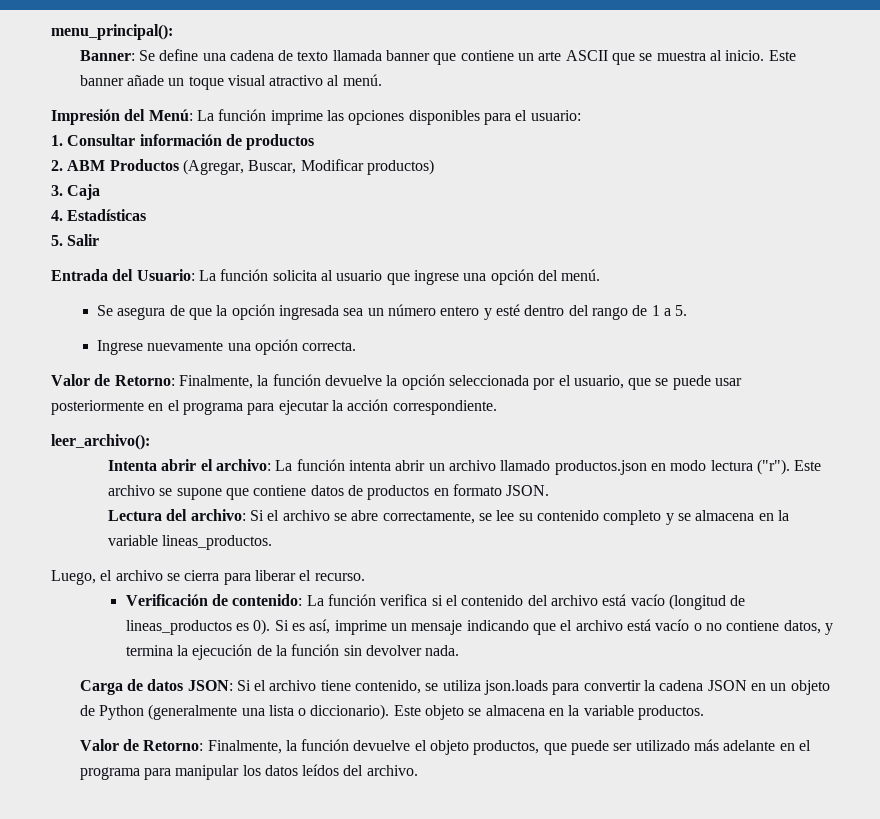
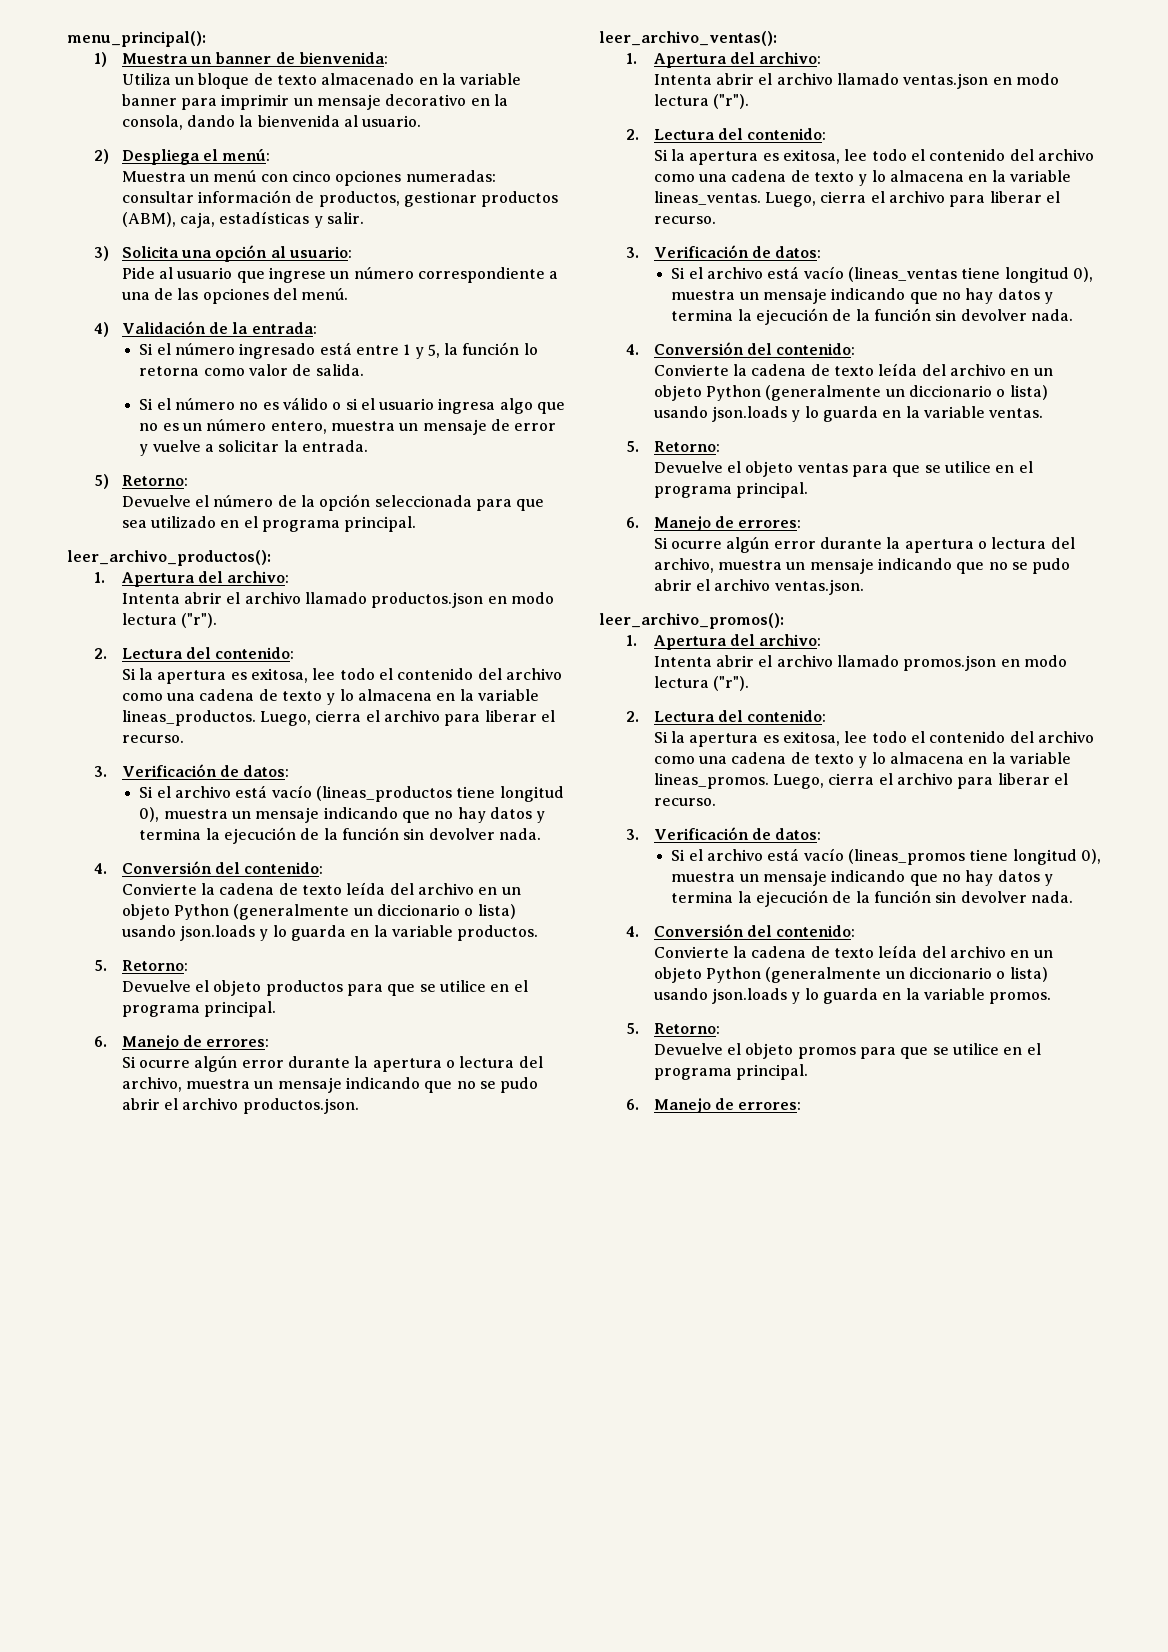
[79,49,796,65] [79,74,382,90] [51,109,581,125] [51,134,315,150] [51,159,434,175] [51,184,101,200] [51,209,147,221] [51,234,100,246] [51,269,601,285] [97,304,688,320] [97,339,357,355] [51,374,743,390] [51,399,497,415] [51,434,150,450] [108,459,445,471] Banner: Se define una cadena de texto llamada banner que contiene un arte ASCII que se muestra al inicio. Este banner añade un toque visual atractivo al menú. // Impresión del Menú: La función imprime las opciones disponibles para el usuario: // 1. Consultar información de productos // 2. ABM Productos (Agregar, Buscar, Modificar productos) // 3. Caja // 4. Estadísticas // 5. Salir // Entrada del Usuario: La función solicita al usuario que ingrese una opción del menú. // Se asegura de que la opción ingresada sea un número entero y esté dentro del rango de 1 a 5. // Ingrese nuevamente una opción correcta. // Valor de Retorno: Finalmente, la función devuelve la opción seleccionada por el usuario, que se puede usar posteriormente en el programa para ejecutar la acción correspondiente. // leer_archivo(): // Intenta abrir el archivo: La función intenta abrir un -> [94,52,388,67] [121,73,522,89] [121,94,508,110] [121,115,422,130] [94,149,271,165] [121,170,496,186] [121,190,559,207] [121,211,364,228] [94,245,352,262] [121,267,559,283] [121,288,349,304] [94,321,317,337] [139,342,538,359] [139,364,364,376] [139,397,566,414] [139,419,557,435] [139,440,368,456] [94,474,188,489] [121,494,545,511] [121,516,417,532] [67,550,271,566] [94,571,290,587] [121,592,241,604] 1) Muestra un banner de bienvenida: // Utiliza un bloque de texto almacenado en la variable banner para imprimir un mensaje decorativo en la consola, dando la bienvenida al usuario. // 2) Despliega el menú: // Muestra un menú con cinco opciones numeradas: consultar información de productos, gestionar productos (ABM), caja, estadísticas y salir. // 3) Solicita una opción al usuario: // Pide al usuario que ingrese un número correspondiente a una de las opciones del menú. // 4) Validación de la entrada: // Si el número ingresado está entre 1 y 5, la función lo retorna como valor de salida. // Si el número no es válido o si el usuario ingresa algo que no es un número entero, muestra un mensaje de error y vuelve a solicitar la entrada. // 5) Retorno: // Devuelve el número de la opción seleccionada para que sea utilizado en el programa principal. // leer_archivo_productos(): // 1. Apertura del archivo: // Intenta abrir el
[794,460,822,471] [108,484,550,500] [108,509,691,525] Este archivo se supone que contiene datos de productos en formato JSON. // Lectura del archivo: Si el archivo se abre correctamente, se lee su contenido completo y se -> [94,647,295,659] [121,668,562,684] [121,689,354,705] // 2. Lectura del contenido: // Si la apertura es exitosa, lee todo el contenido del archivo como una cadena de texto y lo
[51,570,365,585] [125,594,746,610] [125,619,821,635] // Luego, el archivo se cierra para liberar el recurso. // Verificación de contenido: La función verifica si el contenido del archivo está vacío (longitud de lineas_productos es 0). Si es así, imprime un mensaje indicando que el archivo está vacío o no contiene datos, -> [260,710,555,726] [121,735,184,743] [94,764,290,777] [139,785,564,802] [139,807,532,823] Luego, cierra el archivo para liberar el recurso. // 3. Verificación de datos: // Si el archivo está vacío (lineas_productos tiene longitud 0), muestra un mensaje indicando que no hay datos
[79,679,830,695] [79,704,545,720] Carga de datos JSON: Si el archivo tiene contenido, se utiliza json.loads para convertir la cadena JSON en un objeto de Python (generalmente una lista o diccionario). Este objeto se almacena -> [94,861,324,874] [121,882,521,895] [121,904,516,920] [121,925,346,941] 4. Conversión del contenido: // Convierte la cadena de texto leída del archivo en un objeto Python (generalmente un diccionario o lista) usando json.loads y lo guarda
[79,739,812,755] [79,764,418,780] Valor de Retorno: Finalmente, la función devuelve el objeto productos, que puede ser utilizado más adelante en el programa para manipular los datos leídos del archivo. -> [94,960,188,971] [121,980,528,996] [121,1001,277,1017] [94,1035,270,1050] [121,1056,543,1072] [121,1077,539,1093] [121,1098,359,1114] [599,31,777,46] [626,52,822,68] [653,73,1059,89] [653,94,750,109] [626,128,827,140] [653,149,1094,165] [653,170,1071,186] [653,191,1060,207] [653,216,716,224] [626,245,822,258] [671,266,1093,283] [671,288,1053,304] [671,308,1073,325] [626,342,856,355] [653,363,1053,376] [653,385,1048,401] [653,406,1044,422] [626,441,720,452] [653,461,1033,477] [653,482,809,498] [626,516,802,531] [653,537,1075,553] [653,558,1071,574] [653,579,864,595] [599,613,784,629] [626,634,822,650] [653,655,1067,671] [653,676,750,691] [626,710,827,722] [653,731,1094,747] [653,752,1071,768] [653,773,1068,789] [653,798,716,806] [626,827,822,840] [671,848,1101,865] [671,870,1053,886] [671,890,1073,907] [626,924,856,937] [653,945,1053,958] [653,967,1048,983] [653,988,1052,1004] [626,1023,720,1034] [653,1043,1041,1059] [653,1064,809,1080] [626,1098,802,1113] 5. Retorno: // Devuelve el objeto productos para que se utilice en el programa principal. // 6. Manejo de errores: // Si ocurre algún error durante la apertura o lectura del archivo, muestra un mensaje indicando que no se pudo abrir el archivo productos.json. // leer_archivo_ventas(): // 1. Apertura del archivo: // Intenta abrir el archivo llamado ventas.json en modo lectura ("r"). // 2. Lectura del contenido: // Si la apertura es exitosa, lee todo el contenido del archivo como una cadena de texto y lo almacena en la variable lineas_ventas. Luego, cierra el archivo para liberar el recurso. // 3. Verificación de datos: // Si el archivo está vacío (lineas_ventas tiene longitud 0), muestra un mensaje indicando que no hay datos y termina la ejecución de la función sin devolver nada. // 4. Conversión del contenido: // Convierte la cadena de texto leída del archivo en un objeto Python (generalmente un diccionario o lista) usando json.loads y lo guarda en la variable ventas. // 5. Retorno: // Devuelve el objeto ventas para que se utilice en el programa principal. // 6. Manejo de errores: // Si ocurre algún error durante la apertura o lectura del archivo, muestra un mensaje indicando que no se pudo abrir el archivo ventas.json. // leer_archivo_promos(): // 1. Apertura del archivo: // Intenta abrir el archivo llamado promos.json en modo lectura ("r"). // 2. Lectura del contenido: // Si la apertura es exitosa, lee todo el contenido del archivo como una cadena de texto y lo almacena en la variable lineas_promos. Luego, cierra el archivo para liberar el recurso. // 3. Verificación de datos: // Si el archivo está vacío (lineas_promos tiene longitud 0), muestra un mensaje indicando que no hay datos y termina la ejecución de la función sin devolver nada. // 4. Conversión del contenido: // Convierte la cadena de texto leída del archivo en un objeto Python (generalmente un diccionario o lista) usando json.loads y lo guarda en la variable promos. // 5. Retorno: // Devuelve el objeto promos para que se utilice en el programa principal. // 6. Manejo de errores:

